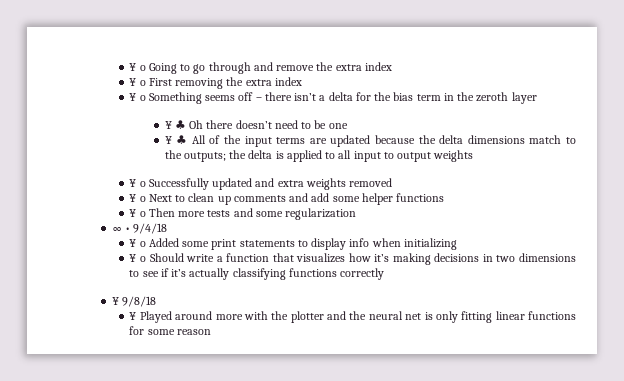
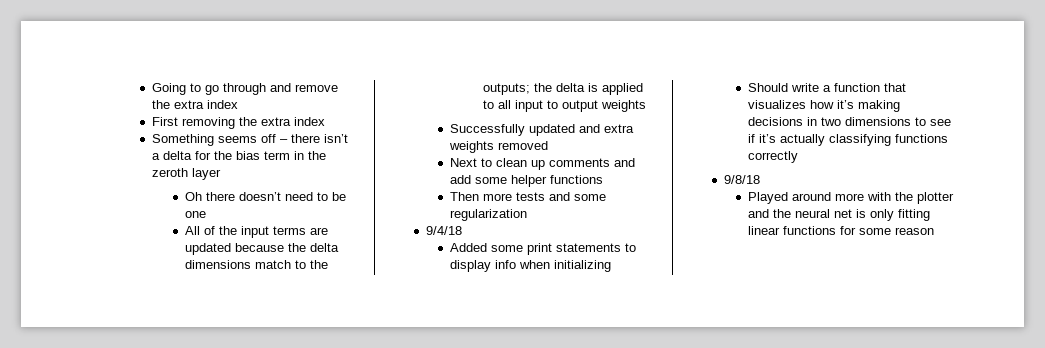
[129,63,146,71] ¥ o -> (152, 89) none
[129,78,146,86] ¥ o -> (239, 104) none
[129,93,146,101] ¥ o -> (326, 121) none
[164,120,186,129] ¥ ♣ -> (222, 174) none
[164,135,188,144] ¥ ♣ -> (206, 214) none
[129,179,146,187] ¥ o -> (646, 106) none
[129,194,146,202] ¥ o -> (549, 145) none
[129,209,146,217] ¥ o -> (604, 179) none
[111,227,131,232] ∞ • -> (528, 215) none
[129,239,146,247] ¥ o -> (463, 230) none
[129,254,146,262] ¥ o -> (612, 266) none
[111,297,119,305] ¥ -> (799, 157) none
[129,312,137,320] ¥ -> (761, 179) none

